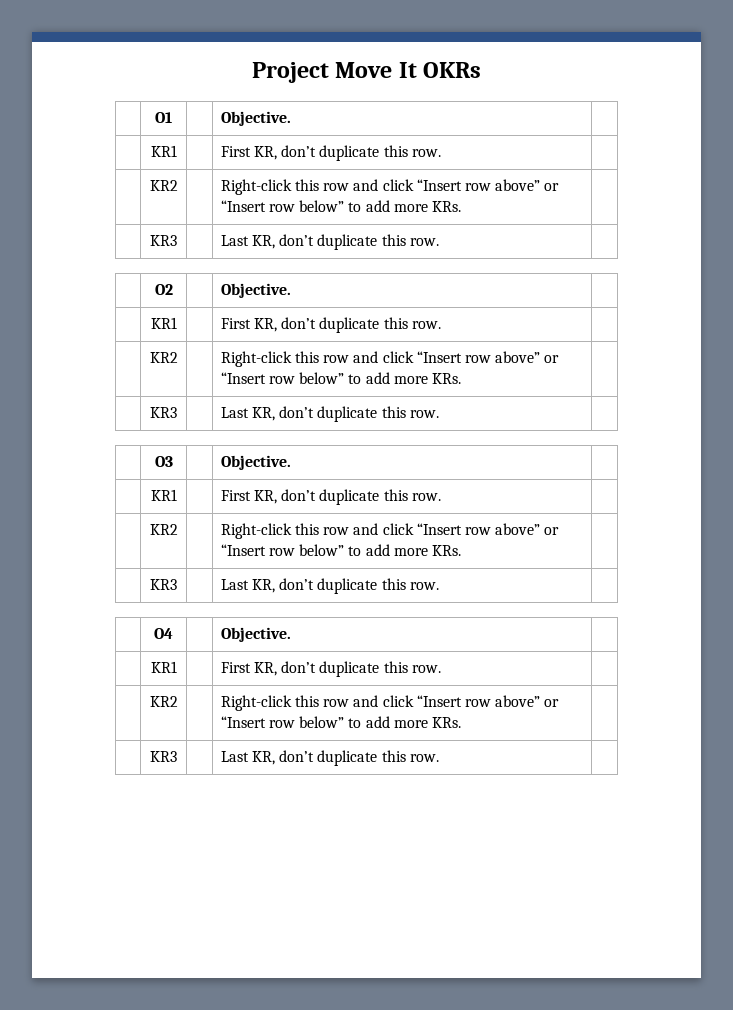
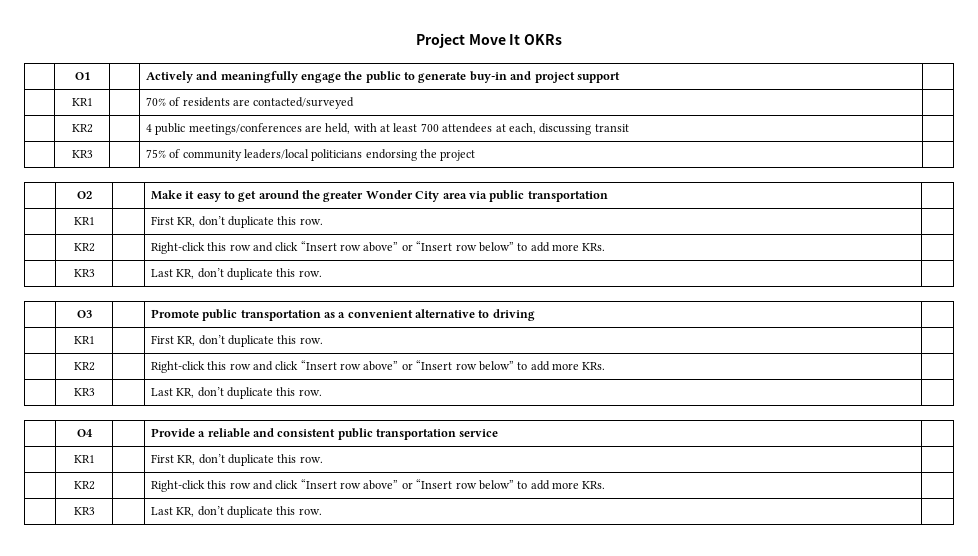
[220,111,291,126] [150,145,177,157] [220,145,441,161] [149,180,178,191] [220,179,560,195] [220,200,461,212] [150,235,177,246] [220,234,439,250] [154,284,173,295] [220,283,291,298] Objective. | // | KR1 | | First KR, don’t duplicate this row. | // | KR2 | | Right-click this row and click “Insert row above” or “Insert row below” to add more KRs. | // | KR3 | | Last KR, don’t duplicate this row. | // | O2 | | Objective. -> [145,71,620,83] [71,98,93,106] [145,97,355,109] [71,124,93,133] [145,123,629,135] [71,150,93,158] [145,149,476,161] [76,191,92,199] [150,190,608,202] Actively and meaningfully engage the public to generate buy-in and project support | // | KR1 | | 70% of residents are contacted/surveyed | // | KR2 | | 4 public meetings/conferences are held, with at least 700 attendees at each, discussing transit | // | KR3 | | 75% of community leaders/local politicians endorsing the project | // | O2 | | Make it easy to get around the greater Wonder City area via public transportation
[220,455,291,470] Objective. -> [150,309,535,321] Promote public transportation as a convenient alternative to driving
[220,627,291,642] Objective. -> [150,428,499,440] Provide a reliable and consistent public transportation service

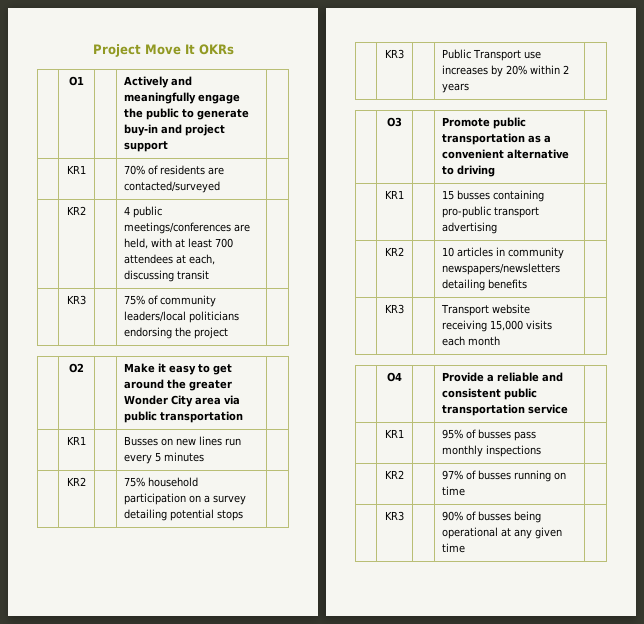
[150,216,323,228] [73,243,95,252] [150,241,606,254] [73,269,95,277] [150,268,322,280] First KR, don’t duplicate this row. | // | KR2 | | Right-click this row and click “Insert row above” or “Insert row below” to add more KRs. | // | KR3 | | Last KR, don’t duplicate this row. -> [124,436,242,446] [124,452,205,464] [67,477,86,486] [124,477,199,487] [124,493,247,505] [124,509,244,521] [385,49,404,59] [442,49,542,61] [442,65,570,77] [442,83,470,93] Busses on new lines run every 5 minutes | // | KR2 | | 75% household participation on a survey detailing potential stops | // | KR3 | | Public Transport use increases by 20% within 2 years
[150,335,323,347] [73,362,95,371] [150,360,606,373] [73,388,95,396] [150,387,322,399] First KR, don’t duplicate this row. | // | KR2 | | Right-click this row and click “Insert row above” or “Insert row below” to add more KRs. | // | KR3 | | Last KR, don’t duplicate this row. -> [442,190,545,202] [442,206,540,218] [442,222,498,234] [385,247,404,256] [442,247,565,259] [442,263,561,275] [442,279,528,291] [385,304,404,314] [441,304,531,316] [442,320,553,332] [442,336,501,346] 15 busses containing pro-public transport advertising | // | KR2 | | 10 articles in community newspapers/newsletters detailing benefits | // | KR3 | | Transport website receiving 15,000 visits each month
[150,454,323,466] [73,481,95,490] [150,479,606,492] [73,507,95,515] [150,506,322,518] First KR, don’t duplicate this row. | // | KR2 | | Right-click this row and click “Insert row above” or “Insert row below” to add more KRs. | // | KR3 | | Last KR, don’t duplicate this row. -> [442,429,537,441] [442,445,542,457] [385,470,404,479] [442,470,567,482] [442,486,466,496] [385,511,404,521] [442,511,542,523] [442,527,563,539] [442,543,466,553] 95% of busses pass monthly inspections | // | KR2 | | 97% of busses running on time | // | KR3 | | 90% of busses being operational at any given time

